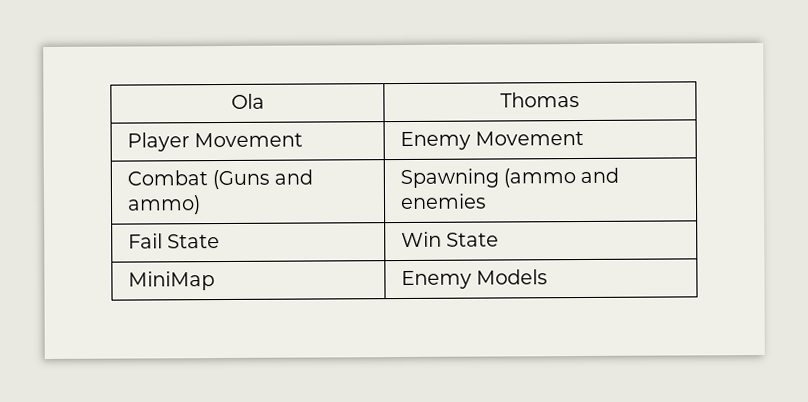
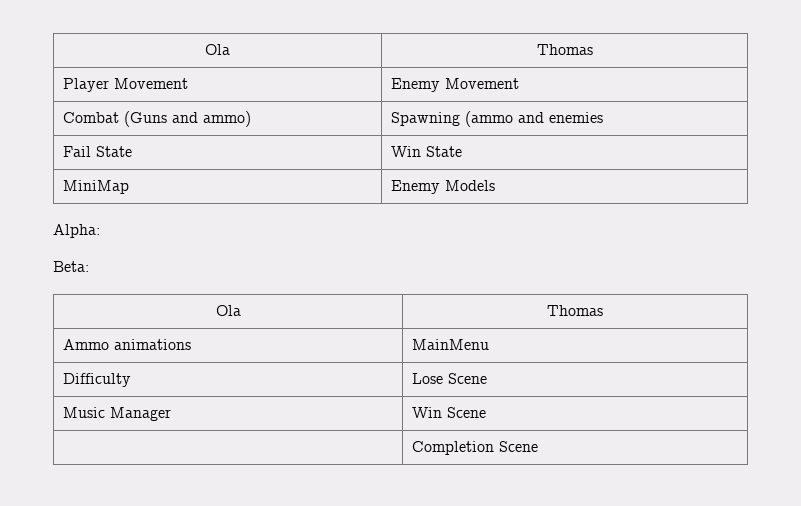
(549, 277) none -> [53,224,100,238] [53,261,89,272] [215,305,241,316] [547,305,603,316] [62,339,191,350] [411,339,489,350] [62,373,131,387] [411,373,487,384] [62,407,171,421] [411,407,486,418] [411,441,538,455] // Alpha: // Beta: // Ola | Thomas // Ammo animations | MainMenu // Difficulty | Lose Scene // Music Manager | Win Scene // | Completion Scene

